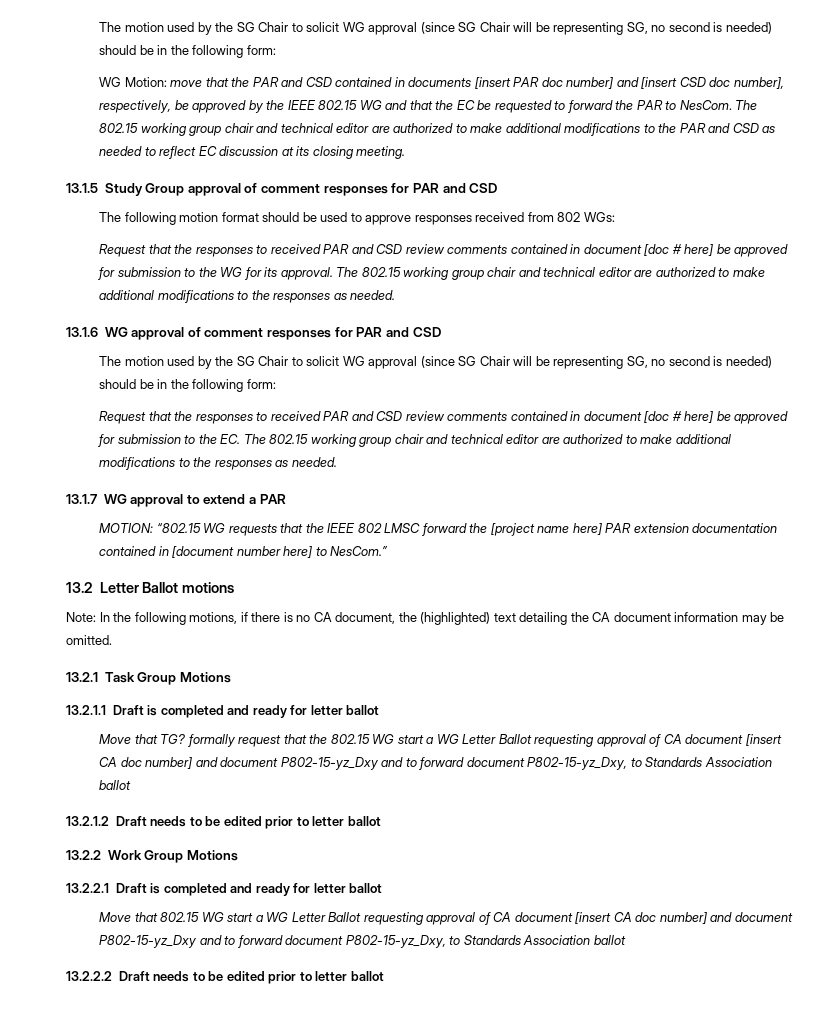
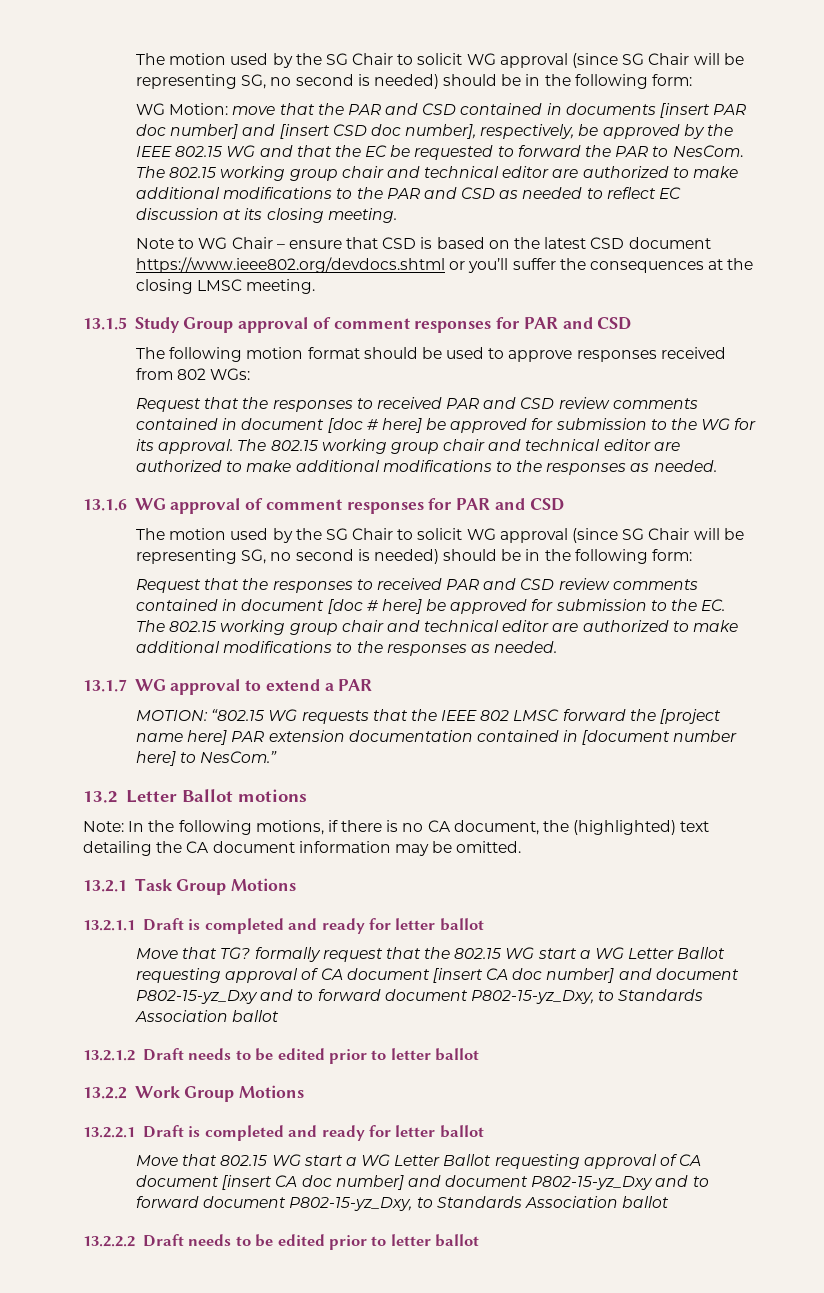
(406, 152) none -> [135,237,711,249] [135,257,754,273] [135,279,316,294] // Note to WG Chair – ensure that CSD is based on the latest CSD document https://www.ieee802.org/devdocs.shtml or you’ll suffer the consequences at the closing LMSC meeting.

